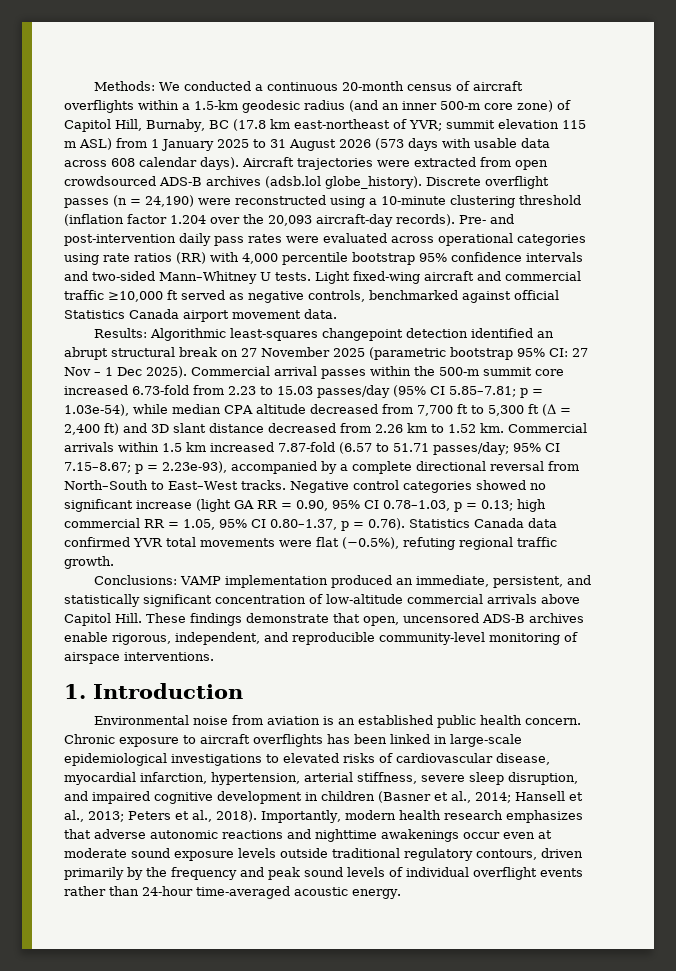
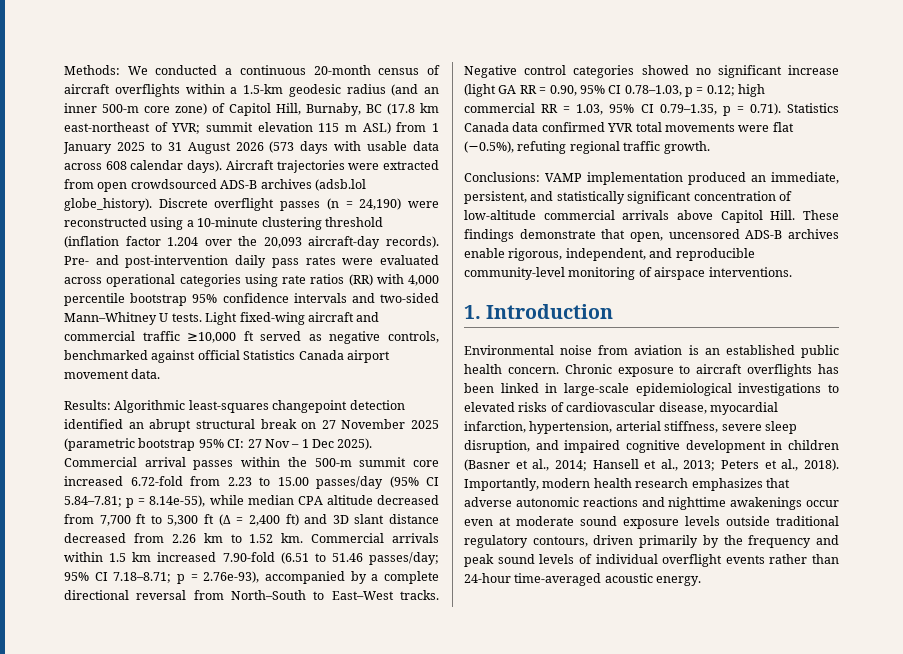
[132,385,189,395] 6.73-fold -> [130,476,183,486] 6.72-fold
[277,386,313,395] 15.03 -> [277,477,309,486] 15.00
[449,386,543,398] [64,404,129,416] 5.85–7.81; p = 1.03e-54), -> [64,495,206,508] 5.84–7.81; p = 8.14e-55),
[278,442,429,454] 7.87-fold (6.57 to 51.71 -> [222,552,363,564] 7.90-fold (6.51 to 51.46
[64,461,227,474] 7.15–8.67; p = 2.23e-93), -> [113,571,260,584] 7.18–8.71; p = 2.76e-93),
[481,500,513,511] 0.13; -> [706,85,735,96] 0.12;
[183,518,405,531] 1.05, 95% CI 0.80–1.37, p = 0.76). -> [576,103,781,116] 1.03, 95% CI 0.79–1.35, p = 0.71).

